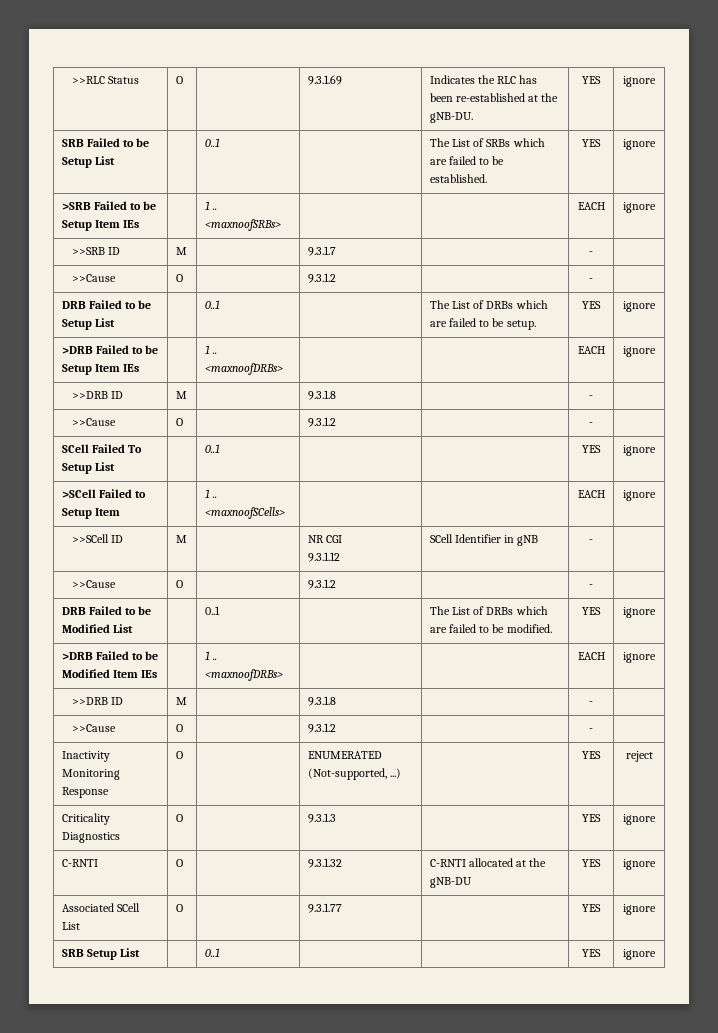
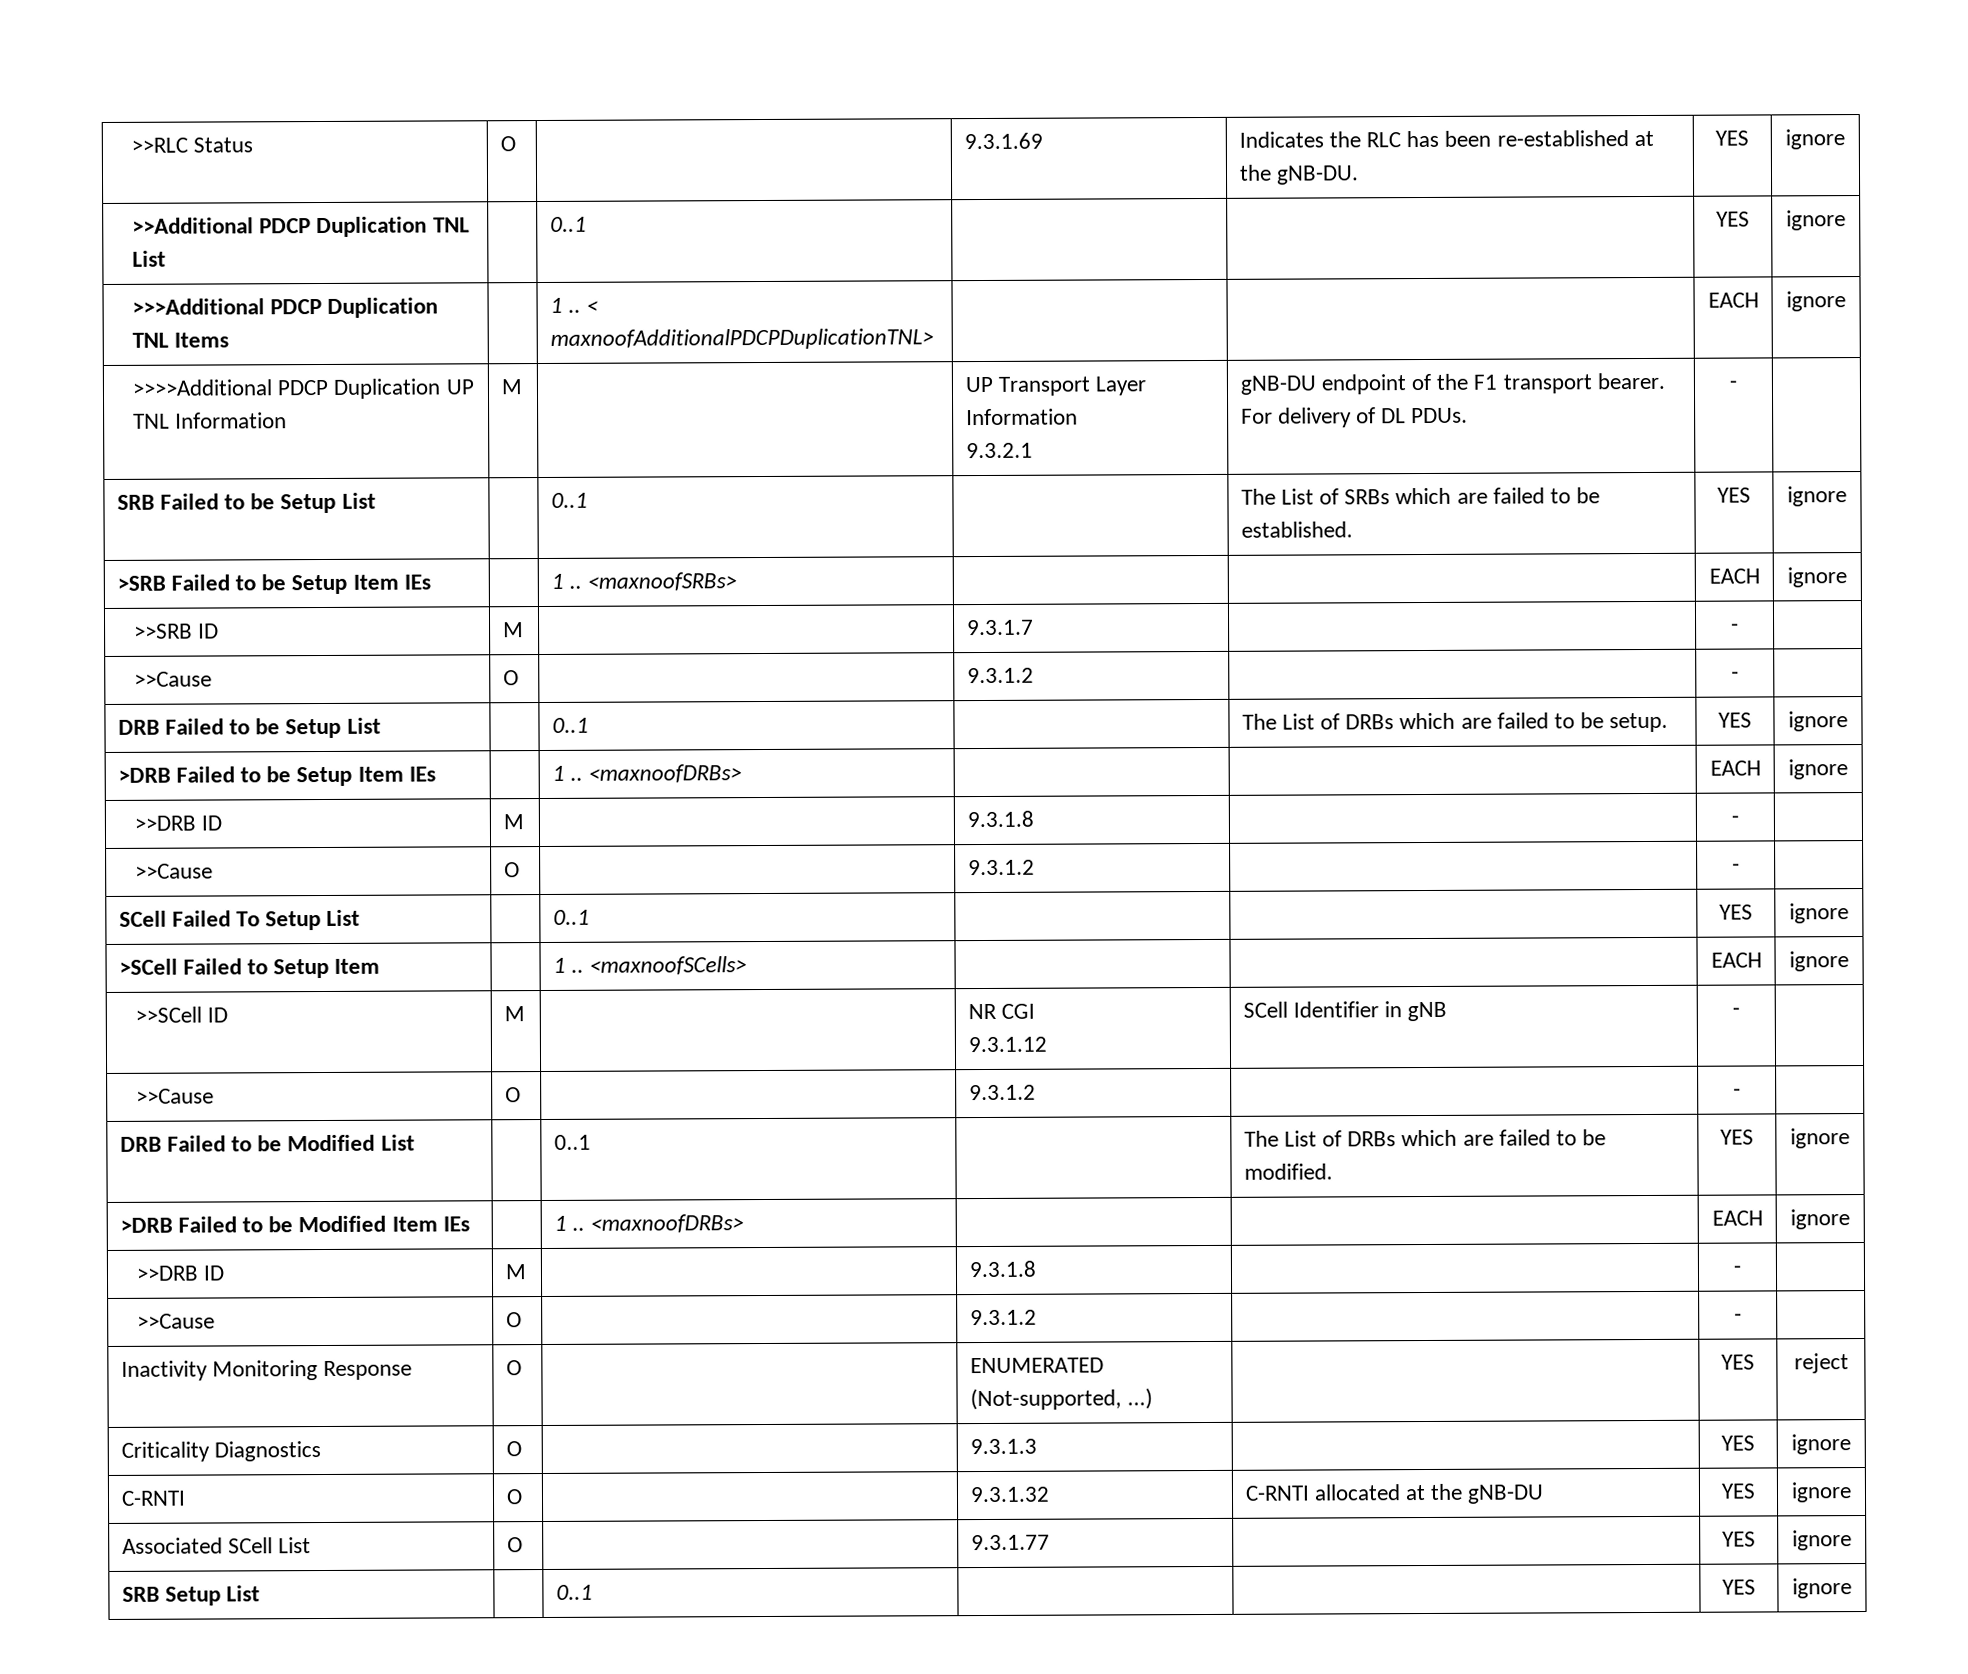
(656, 81) none -> [131,216,470,238] [131,250,166,267] [549,216,587,232] [1716,211,1750,227] [1786,210,1846,231] [131,297,439,318] [131,332,230,348] [549,297,598,313] [549,328,934,350] [1707,292,1759,308] [1786,291,1846,312] [131,378,474,399] [132,412,288,429] [500,379,522,395] [964,376,1146,396] [965,408,1078,426] [965,442,1033,459] [1239,372,1665,395] [1240,407,1469,428] [1729,380,1737,389] // >>Additional PDCP Duplication TNL List | | 0..1 | | | YES | ignore // >>>Additional PDCP Duplication TNL Items | | 1 .. < maxnoofAdditionalPDCPDuplicationTNL> | | | EACH | ignore // >>>>Additional PDCP Duplication UP TNL Information | M | | UP Transport Layer Information // 9.3.2.1 | gNB-DU endpoint of the F1 transport bearer. For delivery of DL PDUs. | - |

